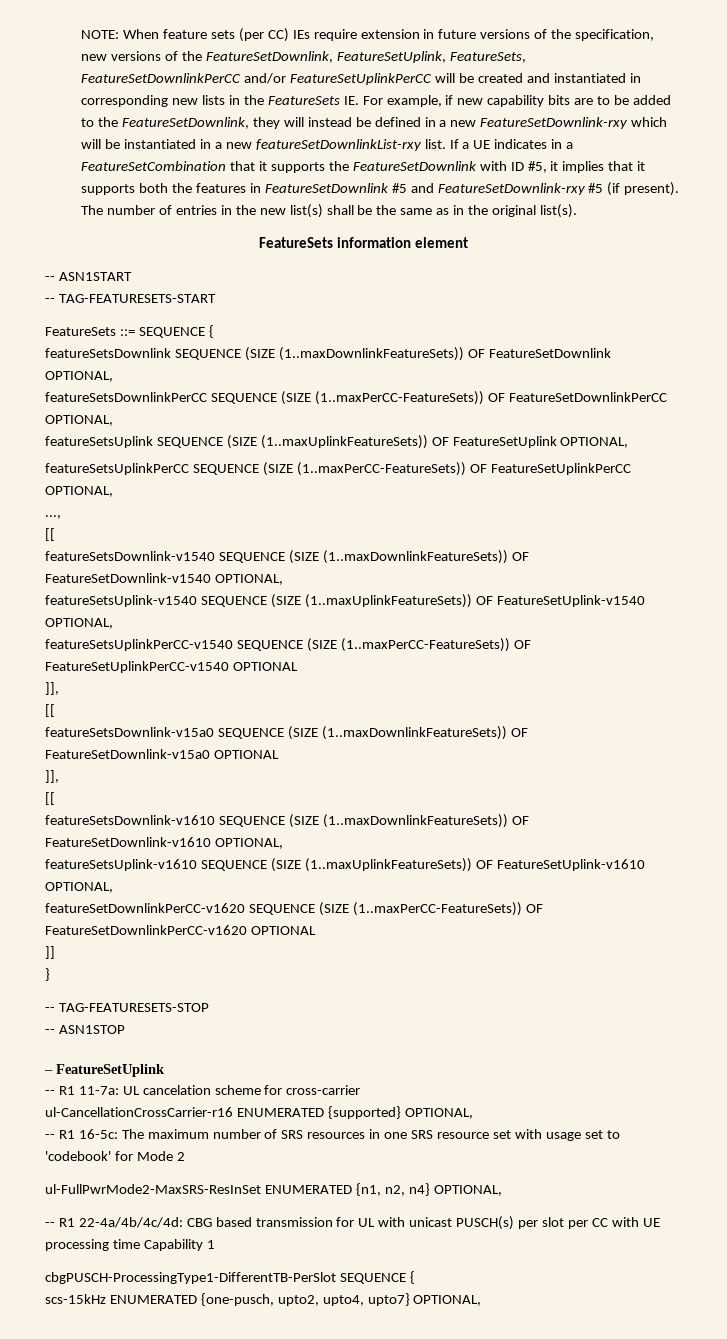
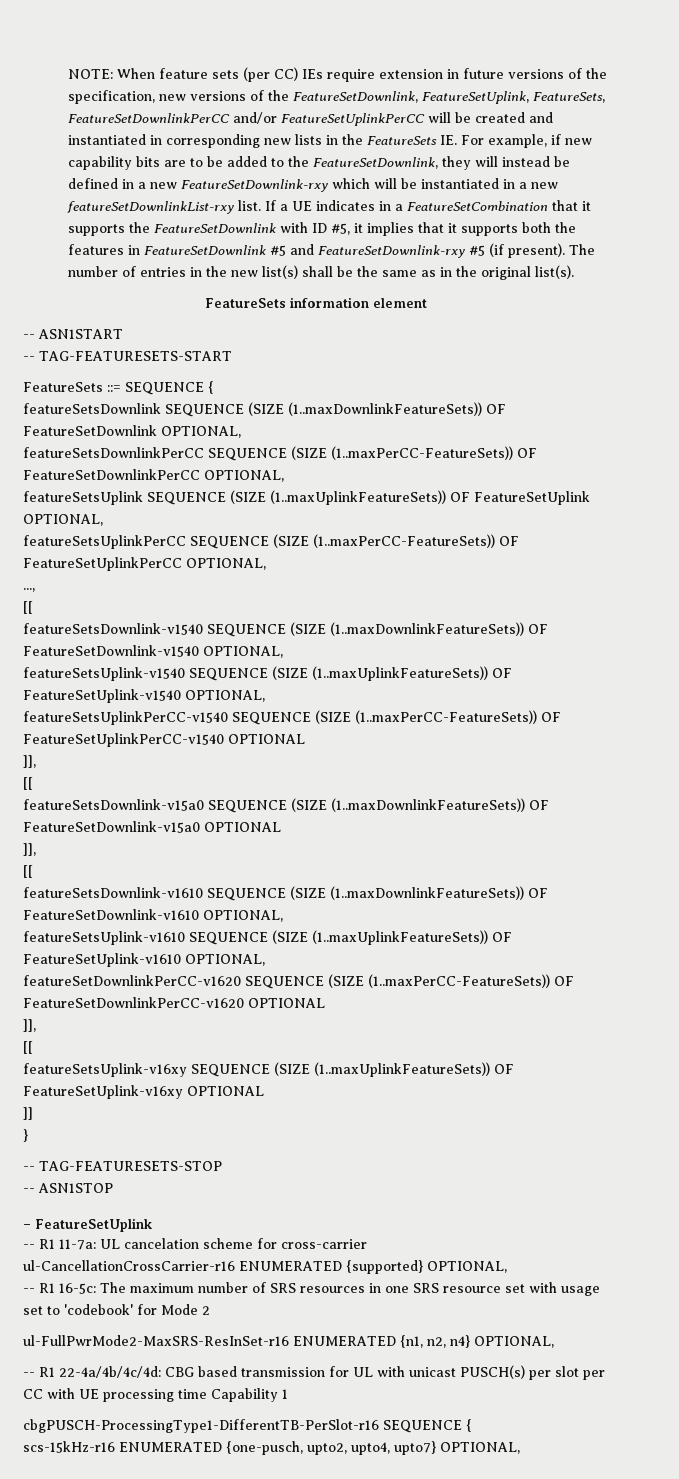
(316, 930) none -> [23,1019,36,1032] [23,1041,33,1054] [23,1062,514,1077] [23,1085,264,1099] // ]], // [[ // featureSetsUplink-v16xy SEQUENCE (SIZE (1..maxUplinkFeatureSets)) OF FeatureSetUplink-v16xy OPTIONAL
[45,1184,261,1194] ul-FullPwrMode2-MaxSRS-ResInSet -> [23,1335,289,1346] ul-FullPwrMode2-MaxSRS-ResInSet-r16
[45,1271,415,1284] [45,1294,106,1304] cbgPUSCH-ProcessingType1-DifferentTB-PerSlot SEQUENCE { // scs-15kHz -> [23,1419,472,1433] [23,1441,115,1453] cbgPUSCH-ProcessingType1-DifferentTB-PerSlot-r16 SEQUENCE { // scs-15kHz-r16

